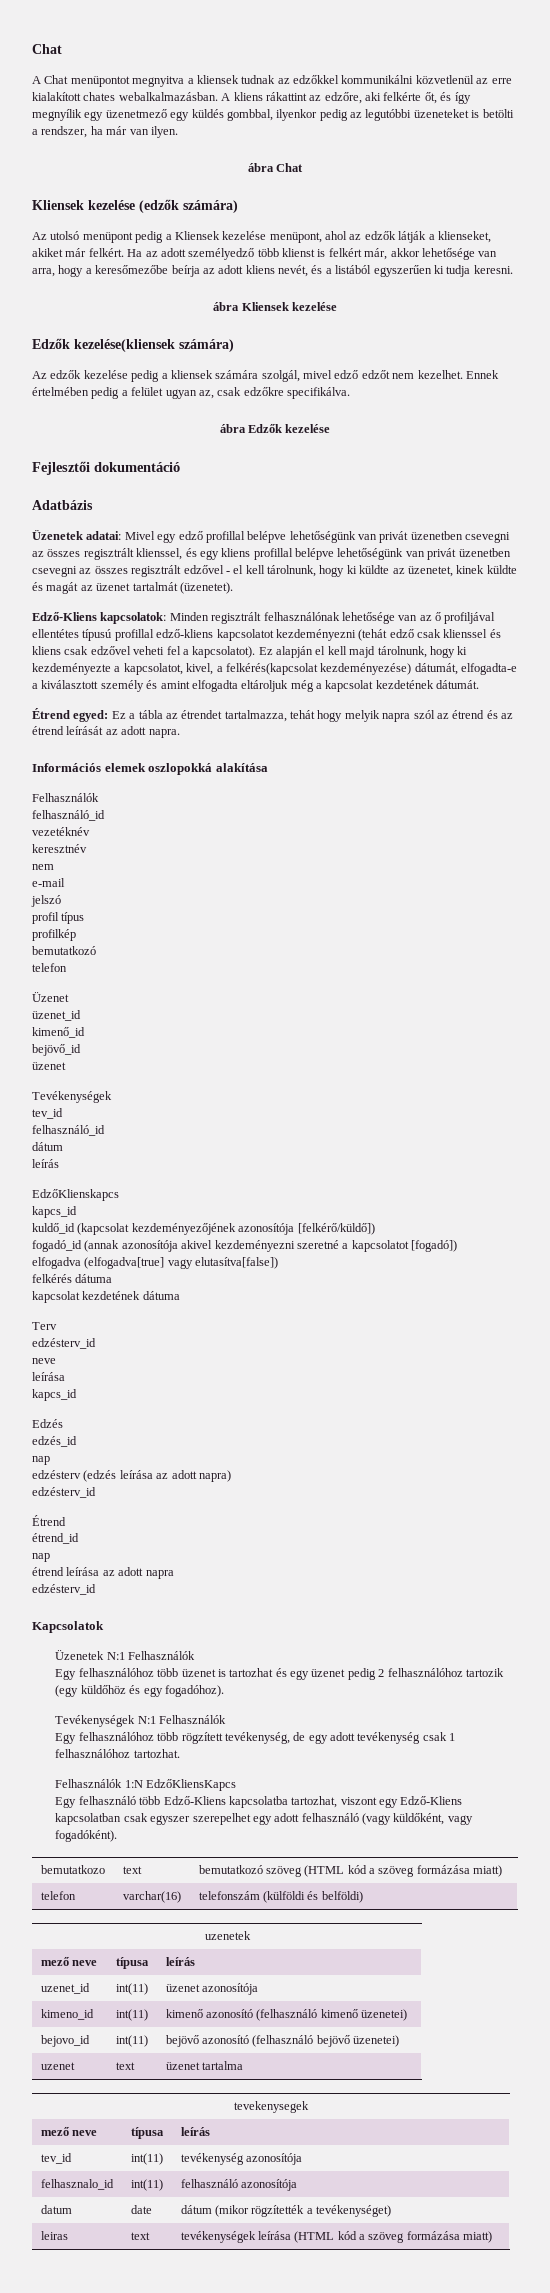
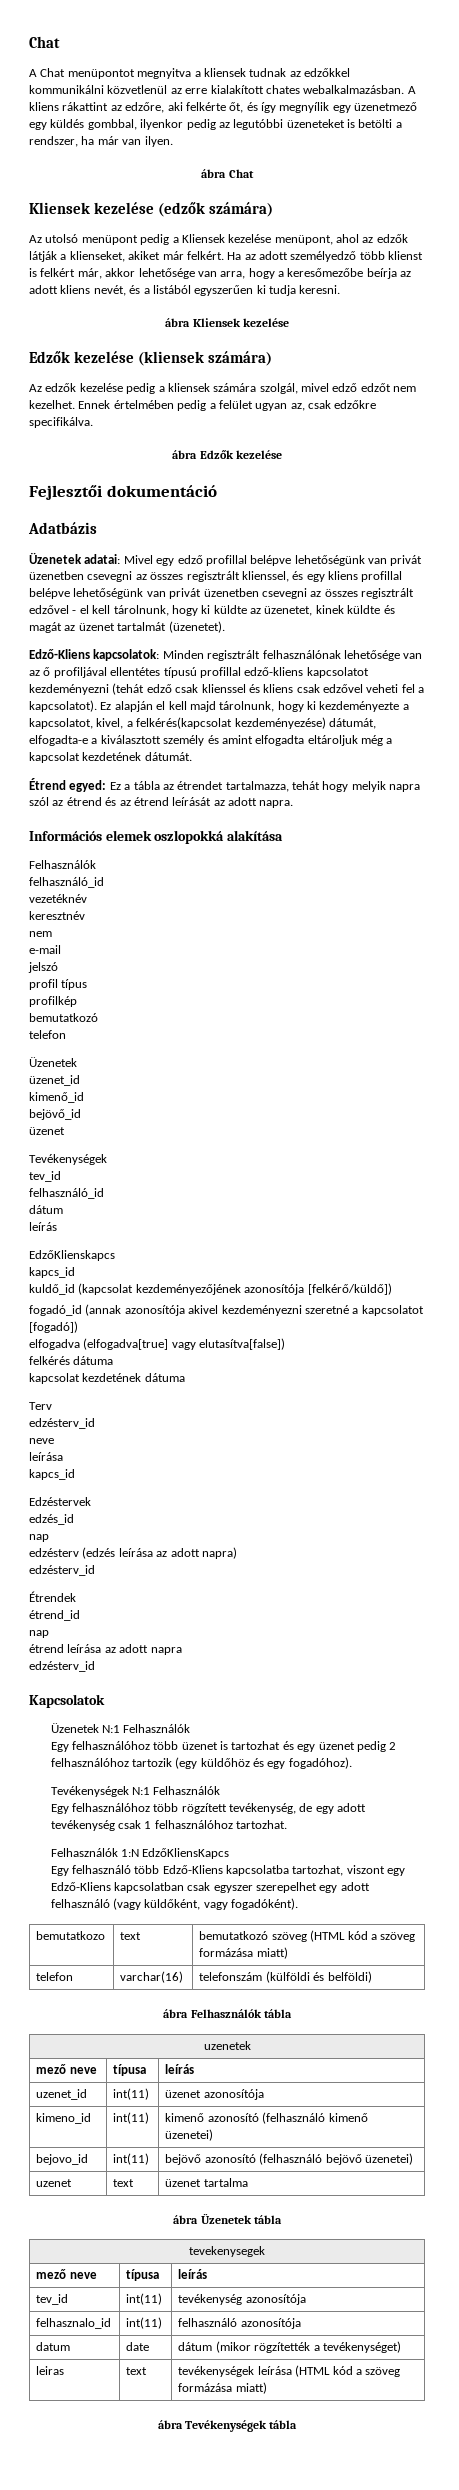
[74,339,175,352] kezelése(kliensek -> [74,351,205,366] kezelése (kliensek
[32,992,69,1002] Üzenet -> [29,1057,77,1067] Üzenetek
[32,1419,63,1428] Edzés -> [29,1497,91,1506] Edzéstervek
[32,1515,66,1526] Étrend -> [29,1591,76,1602] Étrendek
(363, 1897) none -> [163,2009,292,2018] // ábra Felhasználók tábla
(243, 2065) none -> [173,2214,282,2224] // ábra Üzenetek tábla
(493, 2237) none -> [157,2420,298,2432] // ábra Tevékenységek tábla

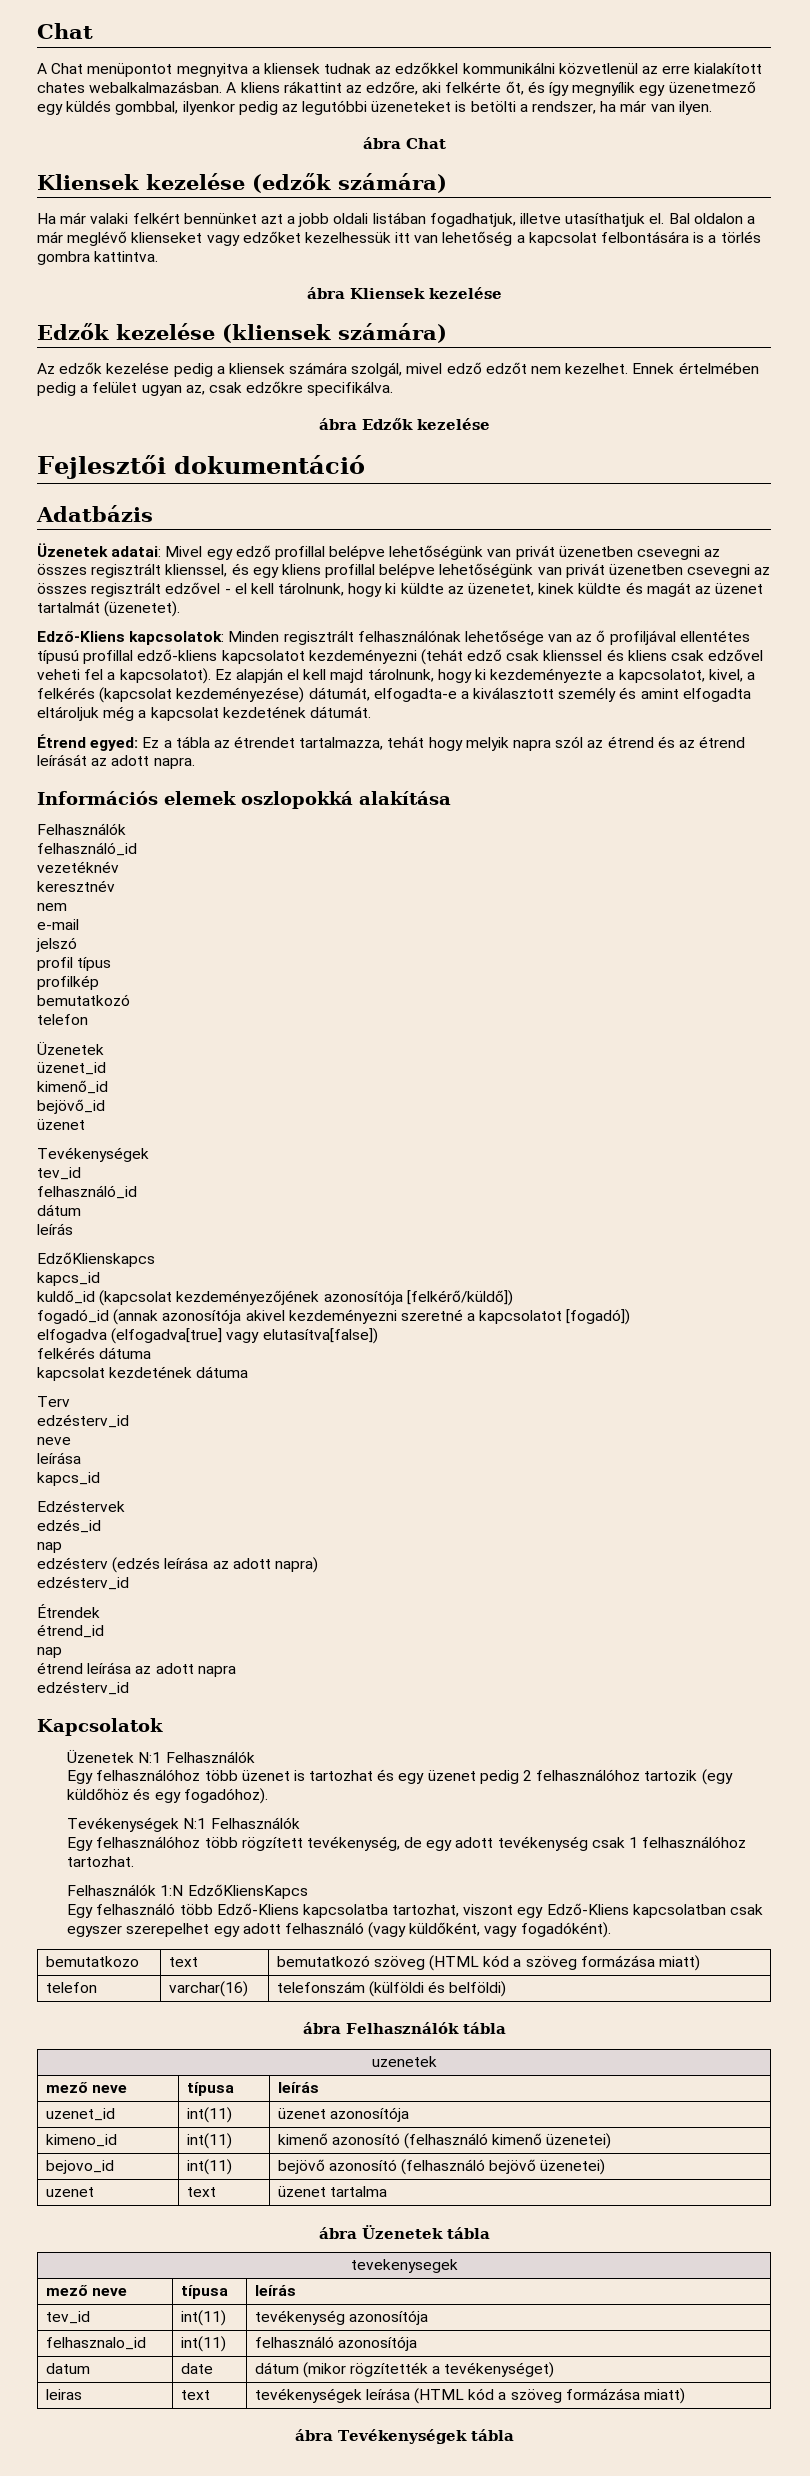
[29,234,408,245] [29,251,424,262] [29,268,412,279] [29,285,341,296] Az utolsó menüpont pedig a Kliensek kezelése menüpont, ahol az edzők látják a klienseket, akiket már felkért. Ha az adott személyedző több klienst is felkért már, akkor lehetősége van arra, hogy a keresőmezőbe beírja az adott kliens nevét, és a listából egyszerűen ki tudja keresni. -> [37,212,755,227] [37,231,761,246] [37,251,159,265] Ha már valaki felkért bennünket azt a jobb oldali listában fogadhatjuk, illetve utasíthatjuk el. Bal oldalon a már meglévő klienseket vagy edzőket kezelhessük itt van lehetőség a kapcsolat felbontására is a törlés gombra kattintva.
[136,717,233,729] felkérés(kapcsolat -> [37,687,173,703] felkérés (kapcsolat

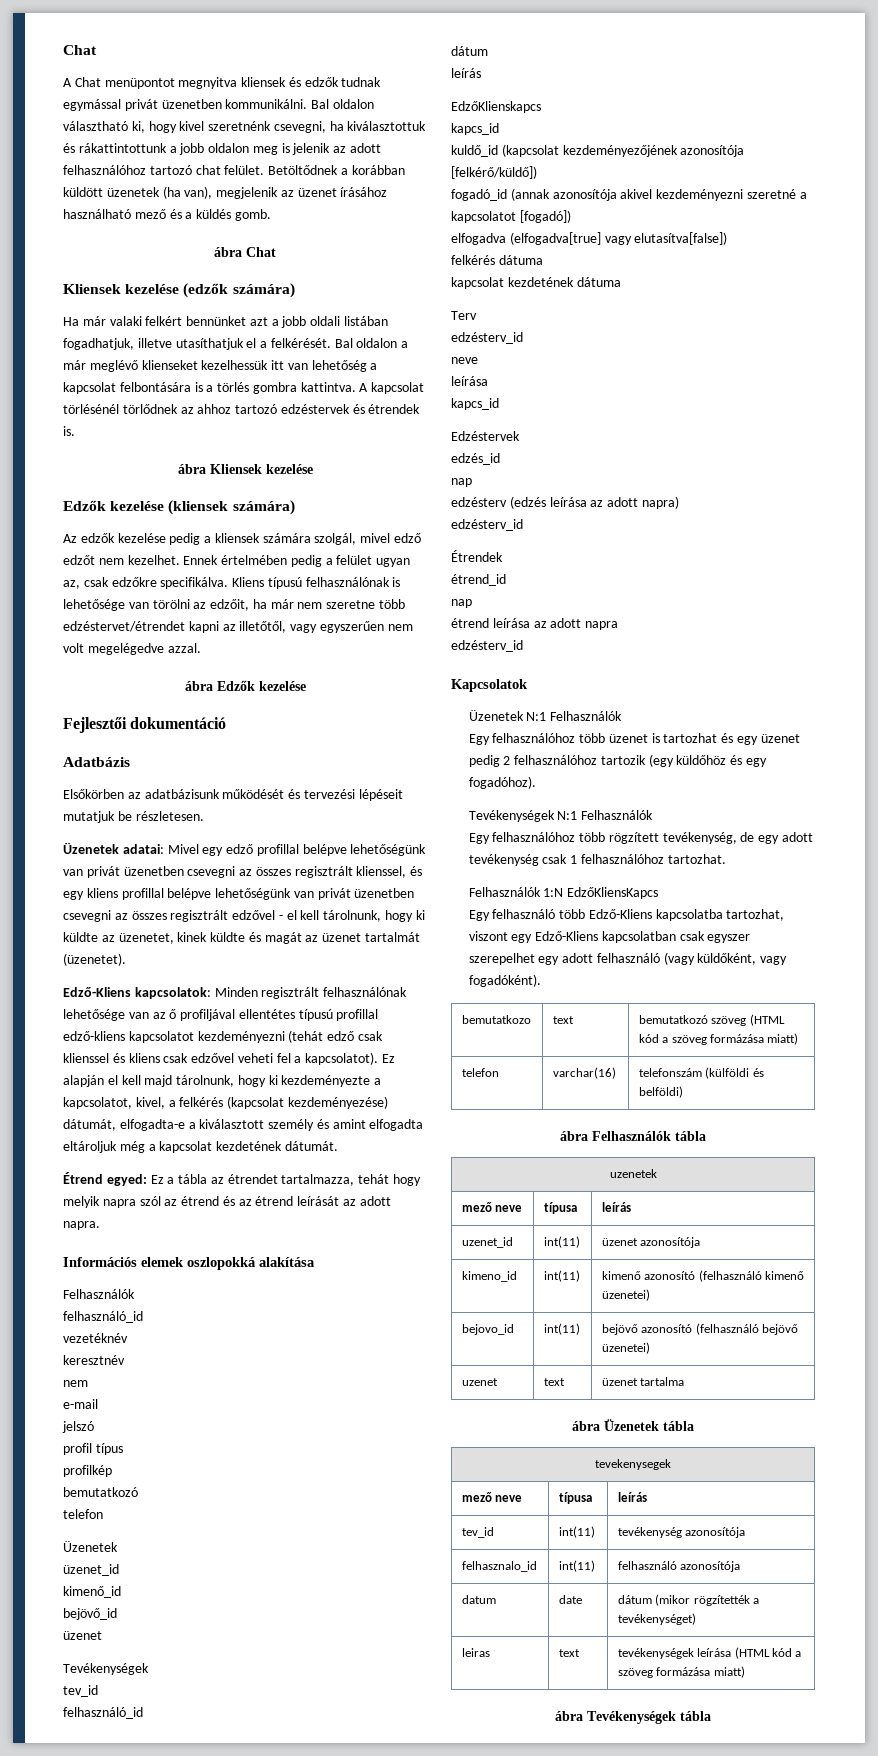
[251,62,763,74] [37,81,756,96] [37,100,712,115] a kliensek tudnak az edzőkkel kommunikálni közvetlenül az erre kialakított chates webalkalmazásban. A kliens rákattint az edzőre, aki felkérte őt, és így megnyílik egy üzenetmező egy küldés gombbal, ilyenkor pedig az legutóbbi üzeneteket is betölti a rendszer, ha már van ilyen. -> [241,77,382,87] [63,99,374,111] [63,121,427,133] [63,143,382,155] [63,165,405,175] [63,186,388,199] [63,209,271,221] kliensek és edzők tudnak egymással privát üzenetben kommunikálni. Bal oldalon választható ki, hogy kivel szeretnénk csevegni, ha kiválasztottuk és rákattintottunk a jobb oldalon meg is jelenik az adott felhasználóhoz tartozó chat felület. Betöltődnek a korábban küldött üzenetek (ha van), megjelenik az üzenet írásához használható mező és a küldés gomb.
[649,213,665,224] el. -> [246,338,331,348] el a felkérését.
[206,231,301,246] vagy edzőket -> (198, 365) none
(159, 256) none -> [359,382,425,394] [63,404,421,414] [63,426,75,436] A kapcsolat törlésénél törlődnek az ahhoz tartozó edzéstervek és étrendek is.
(394, 388) none -> [232,577,401,589] [63,599,406,611] [63,621,413,633] [63,643,201,655] Kliens típusú felhasználónak is lehetősége van törölni az edzőit, ha már nem szeretne több edzéstervet/étrendet kapni az illetőtől, vagy egyszerűen nem volt megelégedve azzal.
(153, 513) none -> [63,789,403,801] [63,811,204,823] // Elsőkörben az adatbázisunk működését és tervezési lépéseit mutatjuk be részletesen.

